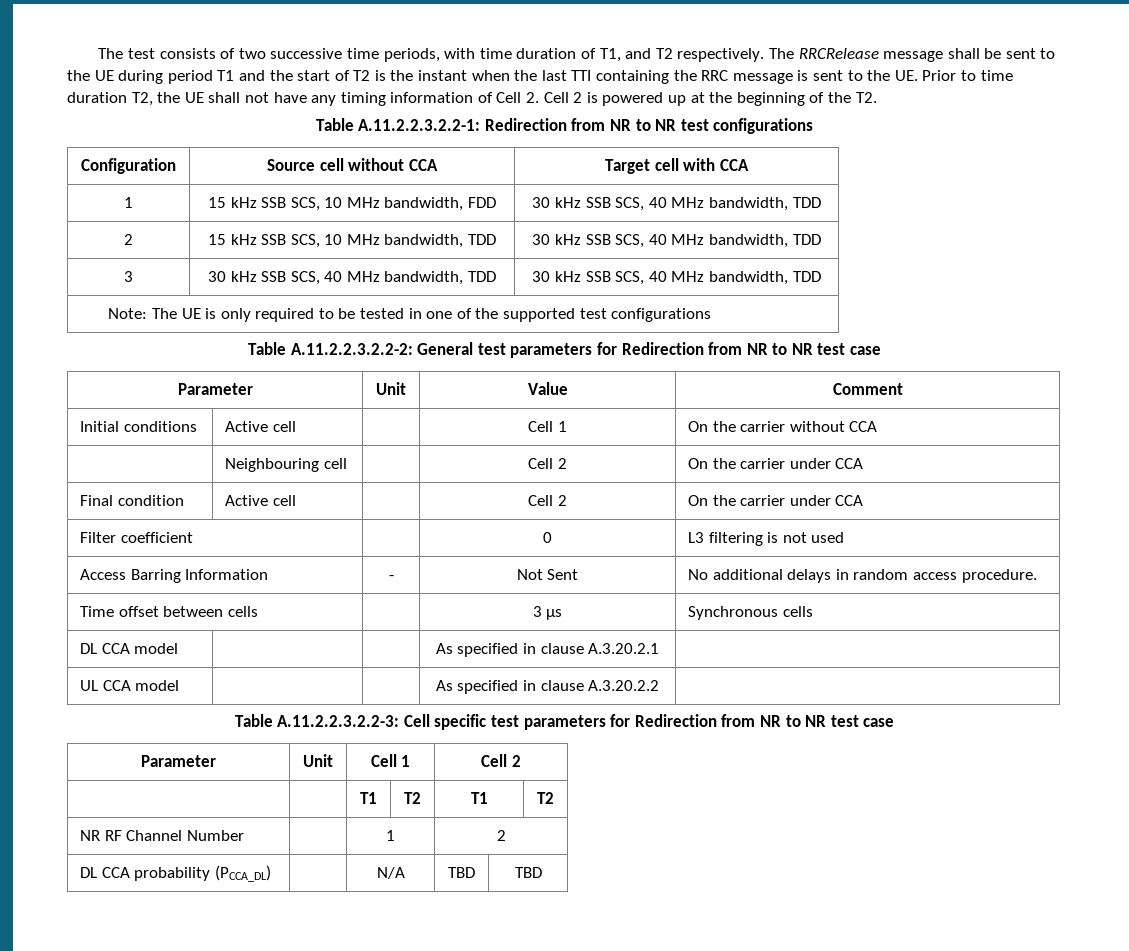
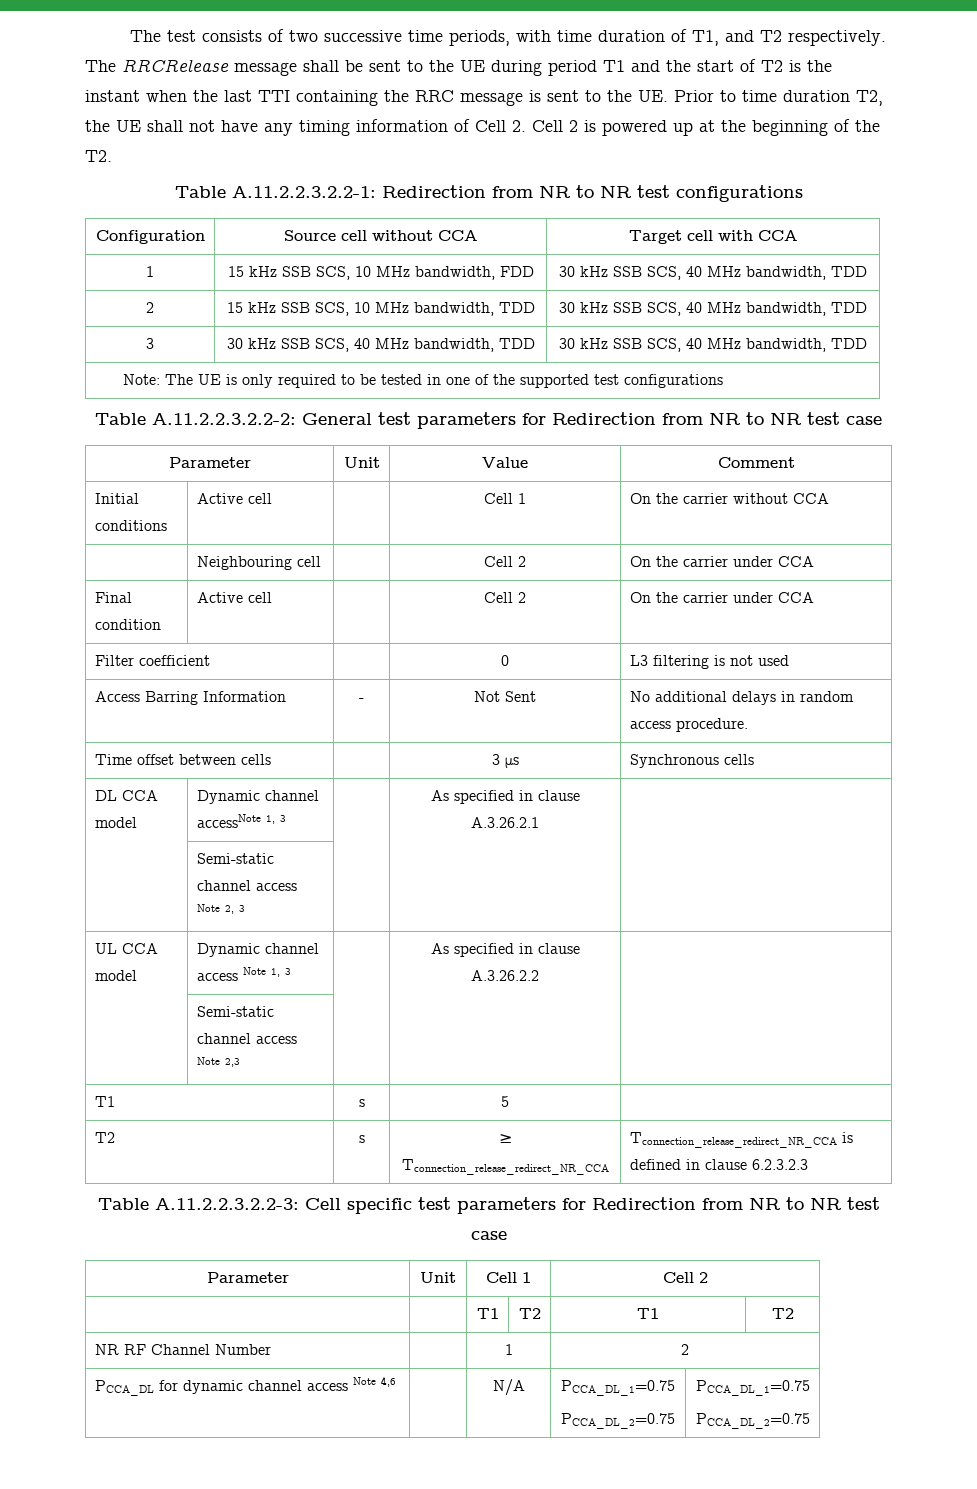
[435,643,660,657] [80,680,180,691] [435,680,660,694] | | As specified in clause A.3.20.2.1 | // UL CCA model | | | As specified in clause A.3.20.2.2 | -> [196,790,319,804] [196,814,286,828] [430,790,580,804] [471,817,539,828] [196,853,274,864] [196,880,297,891] [196,904,245,914] [94,943,158,954] [94,970,137,981] [196,943,319,957] [196,967,291,981] [430,943,580,957] [471,970,539,981] [196,1006,274,1017] [196,1033,297,1044] [196,1057,240,1067] [94,1096,115,1107] [358,1099,365,1107] [501,1096,509,1107] [94,1132,115,1143] [358,1135,365,1143] [498,1134,512,1143] [401,1159,609,1175] [629,1132,853,1148] [629,1159,808,1170] Dynamic channel accessNote 1, 3 | | As specified in clause A.3.26.2.1 | // | Semi-static channel access Note 2, 3 | | | // UL CCA model | Dynamic channel access Note 1, 3 | | As specified in clause A.3.26.2.2 | // | Semi-static channel access Note 2,3 | | | // T1 | s | 5 | // T2 | s | ≥ Tconnection_release_redirect_NR_CCA | Tconnection_release_redirect_NR_CCA is defined in clause 6.2.3.2.3
[80,865,271,882] [376,867,405,879] [448,867,475,878] [514,867,542,878] DL CCA probability (PCCA_DL) | | N/A | TBD | TBD -> [94,1376,396,1396] [492,1379,525,1396] [561,1380,675,1396] [561,1413,675,1429] [695,1380,810,1396] [695,1413,810,1429] PCCA_DL for dynamic channel access Note 4,6 | | N/A | PCCA_DL_1=0.75 // PCCA_DL_2=0.75 | PCCA_DL_1=0.75 // PCCA_DL_2=0.75

